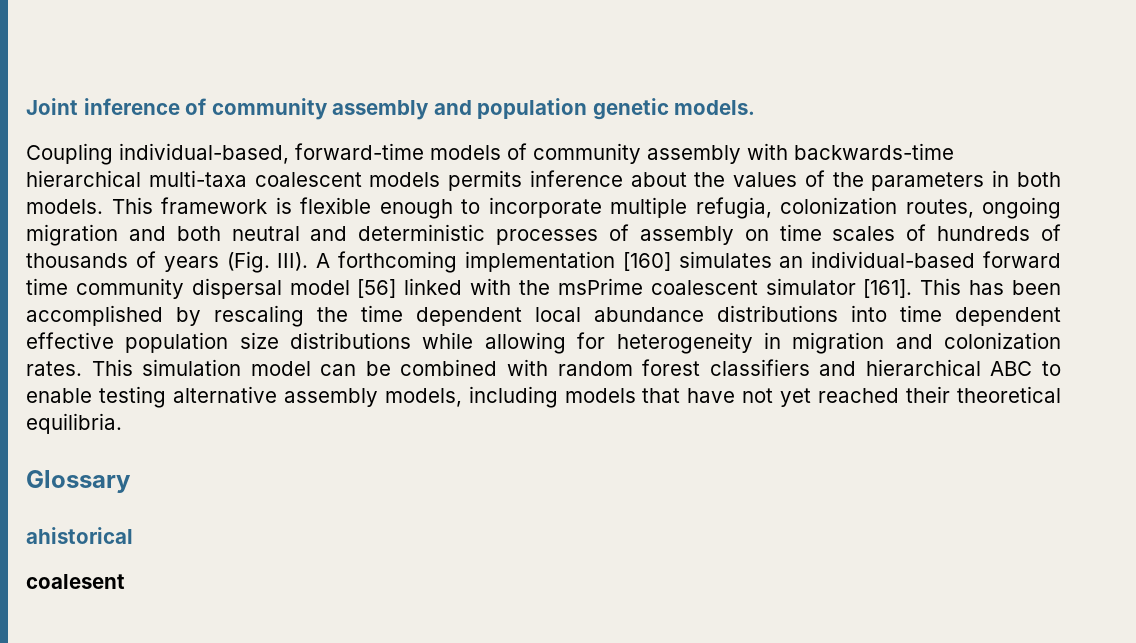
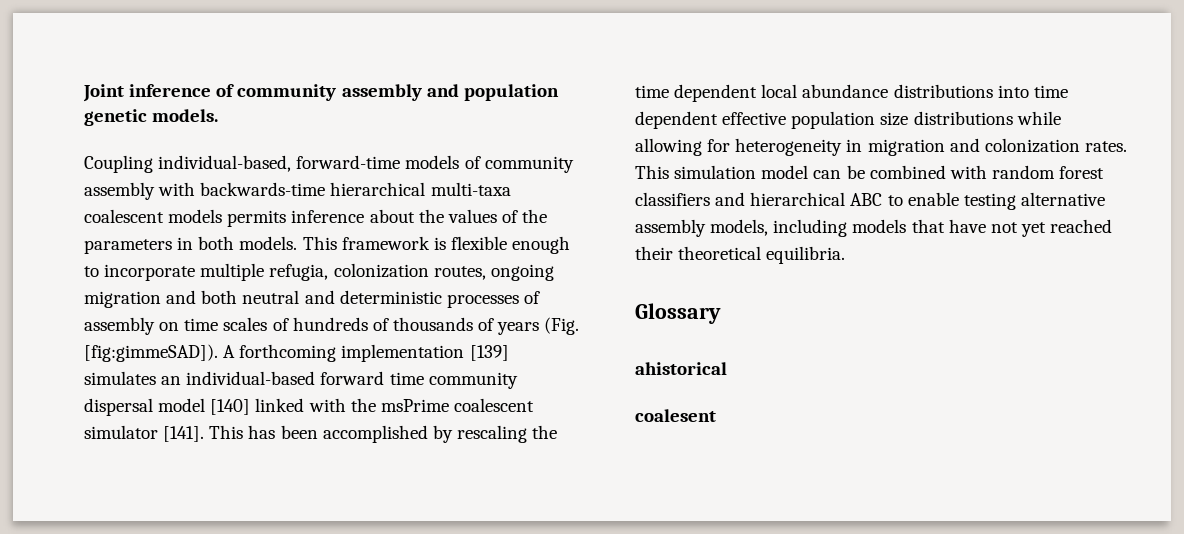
[277,252,309,271] III). -> [84,344,218,362] [fig:gimmeSAD]).
[622,252,671,271] [160] -> [469,345,509,361] [139]
[357,279,397,298] [56] -> [210,399,251,415] [140]
[863,279,913,298] [161]. -> [163,426,205,442] [141].

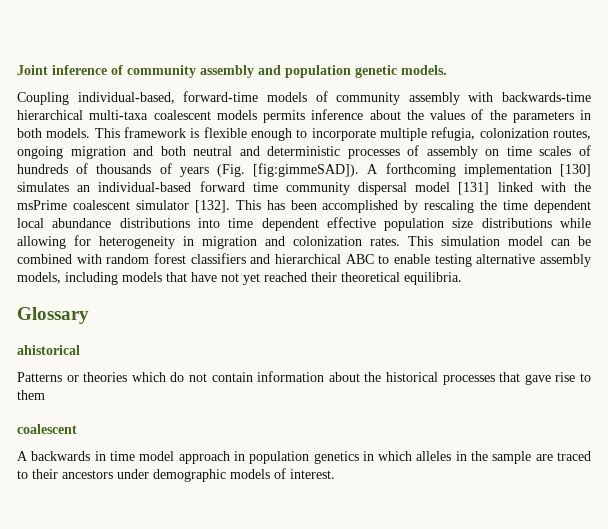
[469,345,509,361] [139] -> [560,164,591,177] [130]
[210,399,251,415] [140] -> [458,182,490,195] [131]
[163,426,205,442] [141]. -> [194,200,230,213] [132].
[635,409,716,422] coalesent -> [17,371,592,385] [17,390,45,400] [17,424,77,434] [17,451,591,464] [17,468,335,482] Patterns or theories which do not contain information about the historical processes that gave rise to them // coalescent // A backwards in time model approach in population genetics in which alleles in the sample are traced to their ancestors under demographic models of interest.

